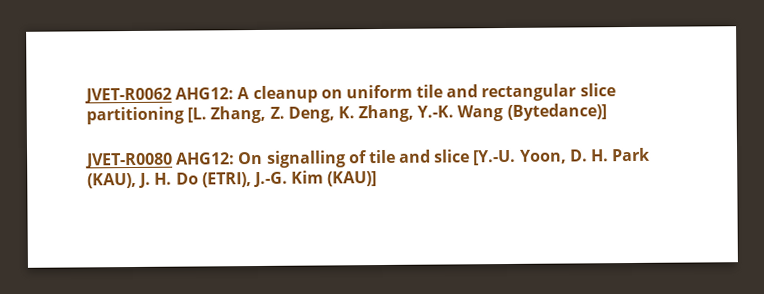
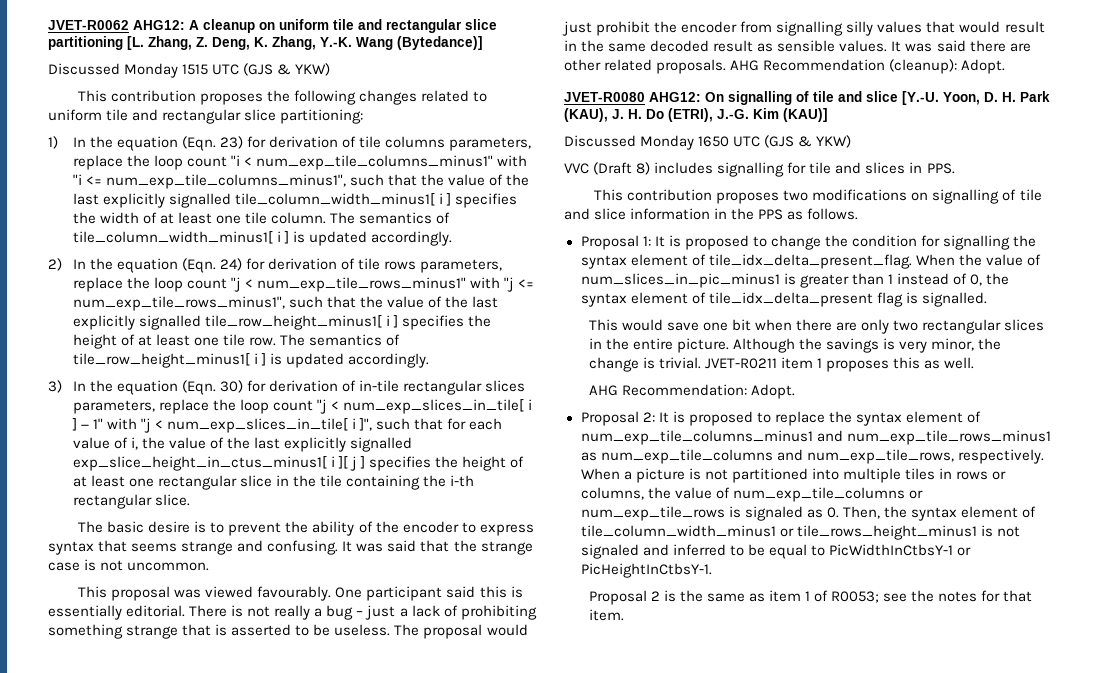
(607, 112) none -> [48,63,331,78] [78,90,488,105] [48,109,364,124] [48,136,532,151] [72,155,527,170] [72,174,530,189] [72,193,517,208] [72,212,451,224] [72,231,452,246] [48,258,503,273] [72,277,535,292] [72,296,498,311] [72,315,491,330] [72,334,401,349] [72,353,429,368] [48,380,526,395] [72,399,533,414] [71,418,503,433] [72,437,413,452] [72,456,525,471] [72,475,475,490] [72,494,190,509] [78,521,534,536] [48,540,533,555] [48,559,210,571] [78,586,523,601] [48,605,537,620] [48,624,528,639] [562,21,1045,36] [564,40,1031,52] [564,59,1006,74] // Discussed Monday 1515 UTC (GJS & YKW) // This contribution proposes the following changes related to uniform tile and rectangular slice partitioning: // 1) In the equation (Eqn. 23) for derivation of tile columns parameters, replace the loop count "i < num_exp_tile_columns_minus1" with "i <= num_exp_tile_columns_minus1", such that the value of the last explicitly signalled tile_column_width_minus1[ i ] specifies the width of at least one tile column. The semantics of tile_column_width_minus1[ i ] is updated accordingly. // 2) In the equation (Eqn. 24) for derivation of tile rows parameters, replace the loop count "j < num_exp_tile_rows_minus1" with "j <= num_exp_tile_rows_minus1", such that the value of the last explicitly signalled tile_row_height_minus1[ i ] specifies the height of at least one tile row. The semantics of tile_row_height_minus1[ i ] is updated accordingly. // 3) In the equation (Eqn. 30) for derivation of in-tile rectangular slices parameters, replace the loop count "j < num_exp_slices_in_tile[ i ] − 1" with "j < num_exp_slices_in_tile[ i ]", such that for each value of i, the value of the last explicitly signalled exp_slice_height_in_ctus_minus1[ i ][ j ] specifies the height of at least one rectangular slice in the tile containing the i-th rectangular slice. // The basic desire is to prevent the ability of the encoder to express syntax that seems strange and confusing. It was said that the strange case is not uncommon. // This proposal was viewed favourably. One participant said this is essentially editorial. There is not really a bug – just a lack of prohibiting something strange that is asserted to be useless. The proposal would just prohibit the encoder from signalling silly values that would result in the same decoded result as sensible values. It was said there are other related proposals. AHG Recommendation (cleanup): Adopt.
(378, 179) none -> [564,135,852,150] [564,162,955,177] [594,189,1042,204] [564,208,859,220] [580,235,1037,250] [580,254,1041,269] [580,273,1009,288] [580,292,987,307] [588,319,1045,334] [588,338,1002,353] [588,357,975,372] [588,384,795,399] [580,411,981,426] [580,430,1051,445] [580,449,1044,464] [580,468,1007,483] [580,487,923,502] [580,506,1036,521] [580,525,1020,540] [580,544,971,559] [580,563,712,578] [588,590,1033,605] [588,609,624,621] // Discussed Monday 1650 UTC (GJS & YKW) // VVC (Draft 8) includes signalling for tile and slices in PPS. // This contribution proposes two modifications on signalling of tile and slice information in the PPS as follows. // Proposal 1: It is proposed to change the condition for signalling the syntax element of tile_idx_delta_present_flag. When the value of num_slices_in_pic_minus1 is greater than 1 instead of 0, the syntax element of tile_idx_delta_present flag is signalled. // This would save one bit when there are only two rectangular slices in the entire picture. Although the savings is very minor, the change is trivial. JVET-R0211 item 1 proposes this as well. // AHG Recommendation: Adopt. // Proposal 2: It is proposed to replace the syntax element of num_exp_tile_columns_minus1 and num_exp_tile_rows_minus1 as num_exp_tile_columns and num_exp_tile_rows, respectively. When a picture is not partitioned into multiple tiles in rows or columns, the value of num_exp_tile_columns or num_exp_tile_rows is signaled as 0. Then, the syntax element of tile_column_width_minus1 or tile_rows_height_minus1 is not signaled and inferred to be equal to PicWidthInCtbsY-1 or PicHeightInCtbsY-1. // Proposal 2 is the same as item 1 of R0053; see the notes for that item.

